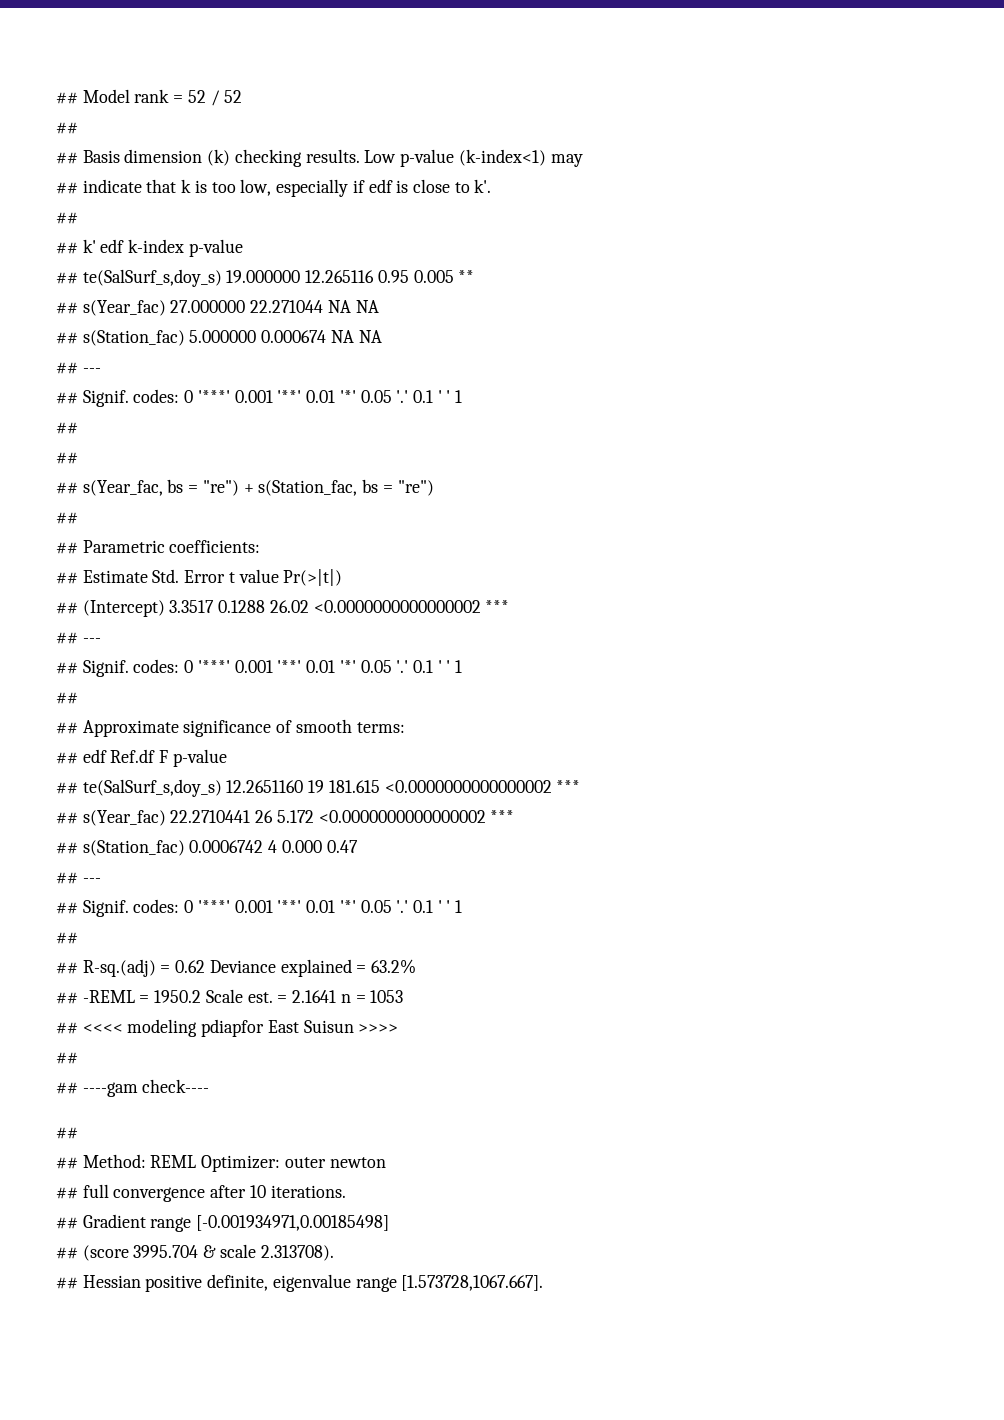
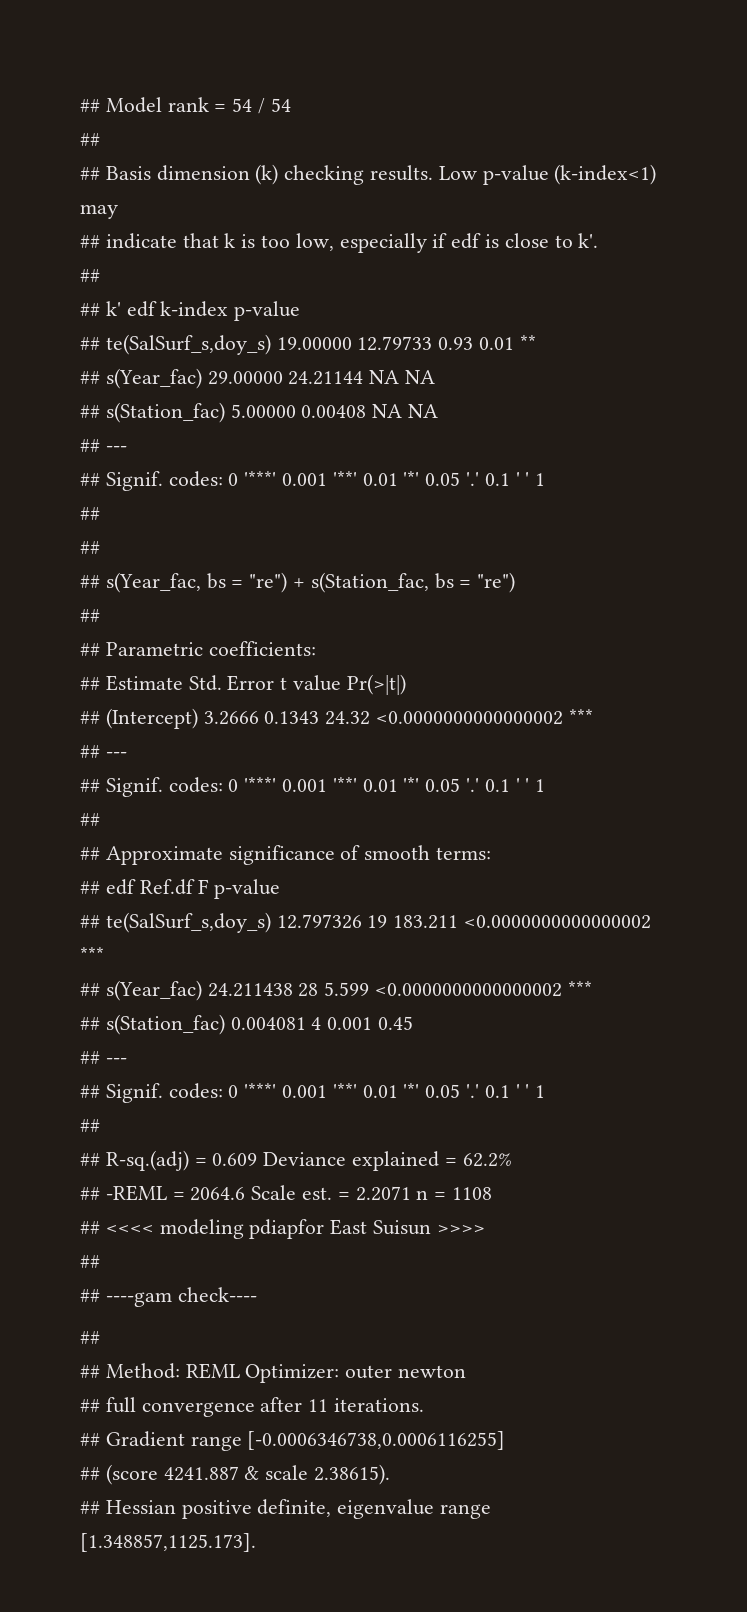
[187,90,243,106] 52 / 52 -> [232,98,291,114] 54 / 54
[226,270,454,283] 19.000000 12.265116 0.95 0.005 -> [276,336,515,351] 19.00000 12.79733 0.93 0.01
[170,300,324,313] 27.000000 22.271044 -> [207,371,364,385] 29.00000 24.21144
[189,330,327,343] 5.000000 0.000674 -> [230,404,367,418] 5.00000 0.00408
[169,600,309,613] 3.3517 0.1288 26.02 -> [203,711,371,725] 3.2666 0.1343 24.32
[226,780,380,793] 12.2651160 19 181.615 -> [276,914,459,929] 12.797326 19 183.211
[170,810,314,823] 22.2710441 26 5.172 -> [207,982,370,997] 24.211438 28 5.599
[189,840,358,853] 0.0006742 4 0.000 0.47 -> [230,1016,414,1030] 0.004081 4 0.001 0.45
[175,960,206,973] 0.62 -> [212,1153,258,1166] 0.609
[371,959,417,974] 63.2% -> [462,1153,512,1167] 62.2%
[154,990,202,1003] 1950.2 -> [190,1187,246,1201] 2064.6
[292,990,337,1003] 2.1641 -> [355,1186,411,1201] 2.2071
[370,990,404,1003] 1053 -> [452,1187,493,1200] 1108
[249,1185,266,1198] 10 -> [308,1399,329,1412] 11
[196,1215,390,1231] [-0.001934971,0.00185498] -> [247,1431,506,1450] [-0.0006346738,0.0006116255]
[133,1245,199,1258] 3995.704 -> [163,1466,239,1481] 4241.887
[260,1245,334,1261] 2.313708). -> [314,1464,391,1485] 2.38615).
[401,1275,544,1291] [1.573728,1067.667]. -> [80,1533,256,1552] [1.348857,1125.173].

